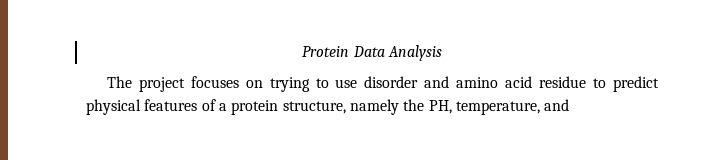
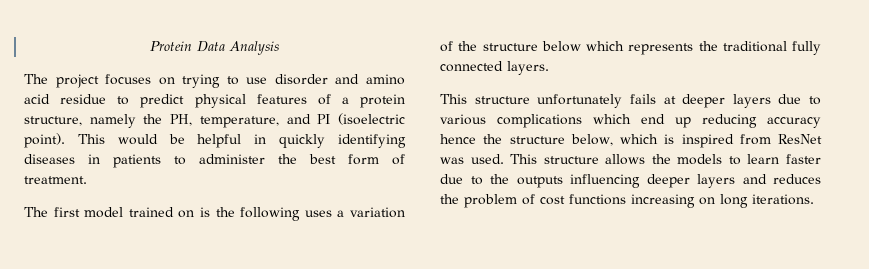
(570, 105) none -> [317,113,405,125] [24,133,406,148] [24,154,405,168] [24,176,87,184] [24,207,406,221] [440,41,821,55] [440,61,549,75] [440,94,821,108] [440,114,821,128] [440,134,822,148] [440,154,821,165] [440,174,821,188] [440,194,814,208] PI (isoelectric point). This would be helpful in quickly identifying diseases in patients to administer the best form of treatment. // The first model trained on is the following uses a variation of the structure below which represents the traditional fully connected layers. // This structure unfortunately fails at deeper layers due to various complications which end up reducing accuracy hence the structure below, which is inspired from ResNet was used. This structure allows the models to learn faster due to the outputs influencing deeper layers and reduces the problem of cost functions increasing on long iterations.

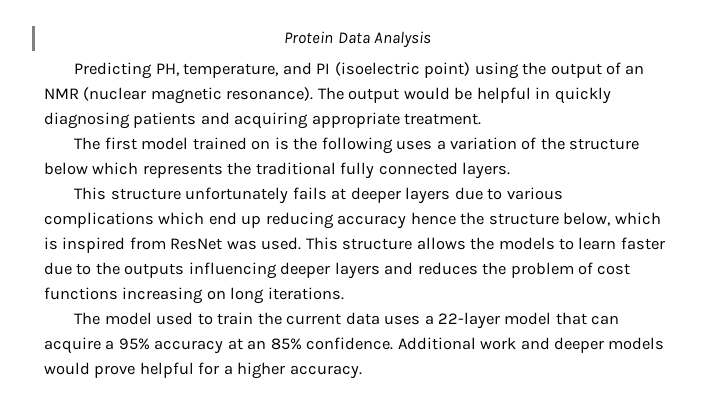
[24,74,405,88] [24,94,405,108] [24,114,163,128] The project focuses on trying to use disorder and amino acid residue to predict physical features of a protein structure, namely the -> [74,62,153,79] Predicting
[24,133,105,148] point). This -> [424,62,645,79] [44,87,400,104] point) using the output of an NMR (nuclear magnetic resonance). The output
[338,134,406,148] [24,154,405,168] identifying diseases in patients to administer the best form of -> [44,112,400,129] diagnosing patients and acquiring appropriate
(814, 199) none -> [74,312,620,329] [44,337,665,354] [44,362,362,379] // The model used to train the current data uses a 22-layer model that can acquire a 95% accuracy at an 85% confidence. Additional work and deeper models would prove helpful for a higher accuracy.

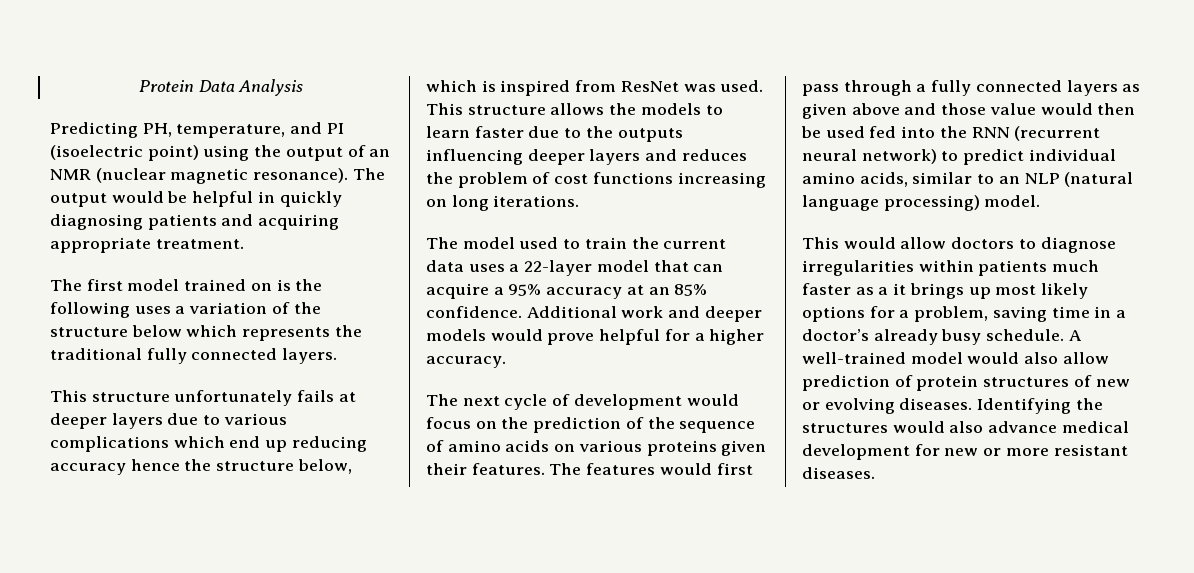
(362, 372) none -> [426,394,739,410] [426,417,756,433] [426,440,767,456] [426,463,753,475] [802,80,1141,96] [802,103,1136,119] [801,126,1101,141] [802,149,1116,165] [802,172,1134,187] [802,195,1041,211] [802,237,1116,253] [802,260,1100,276] [802,283,1089,299] [802,306,1127,322] [802,329,1082,345] [802,352,1109,364] [802,375,1130,391] [802,398,1103,414] [802,421,1129,433] [802,444,1128,460] [802,467,875,479] // The next cycle of development would focus on the prediction of the sequence of amino acids on various proteins given their features. The features would first pass through a fully connected layers as given above and those value would then be used fed into the RNN (recurrent neural network) to predict individual amino acids, similar to an NLP (natural language processing) model. // This would allow doctors to diagnose irregularities within patients much faster as a it brings up most likely options for a problem, saving time in a doctor’s already busy schedule. A well-trained model would also allow prediction of protein structures of new or evolving diseases. Identifying the structures would also advance medical development for new or more resistant diseases.

